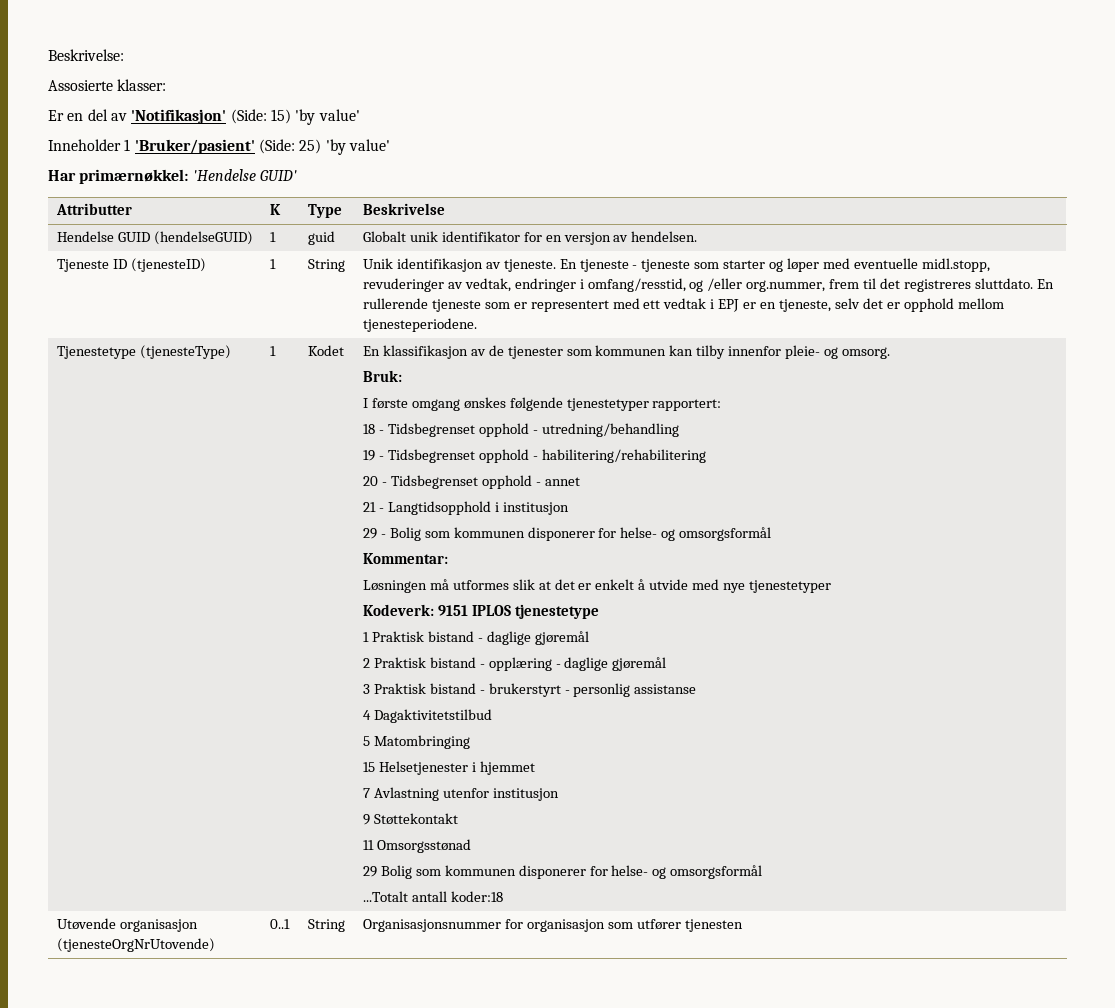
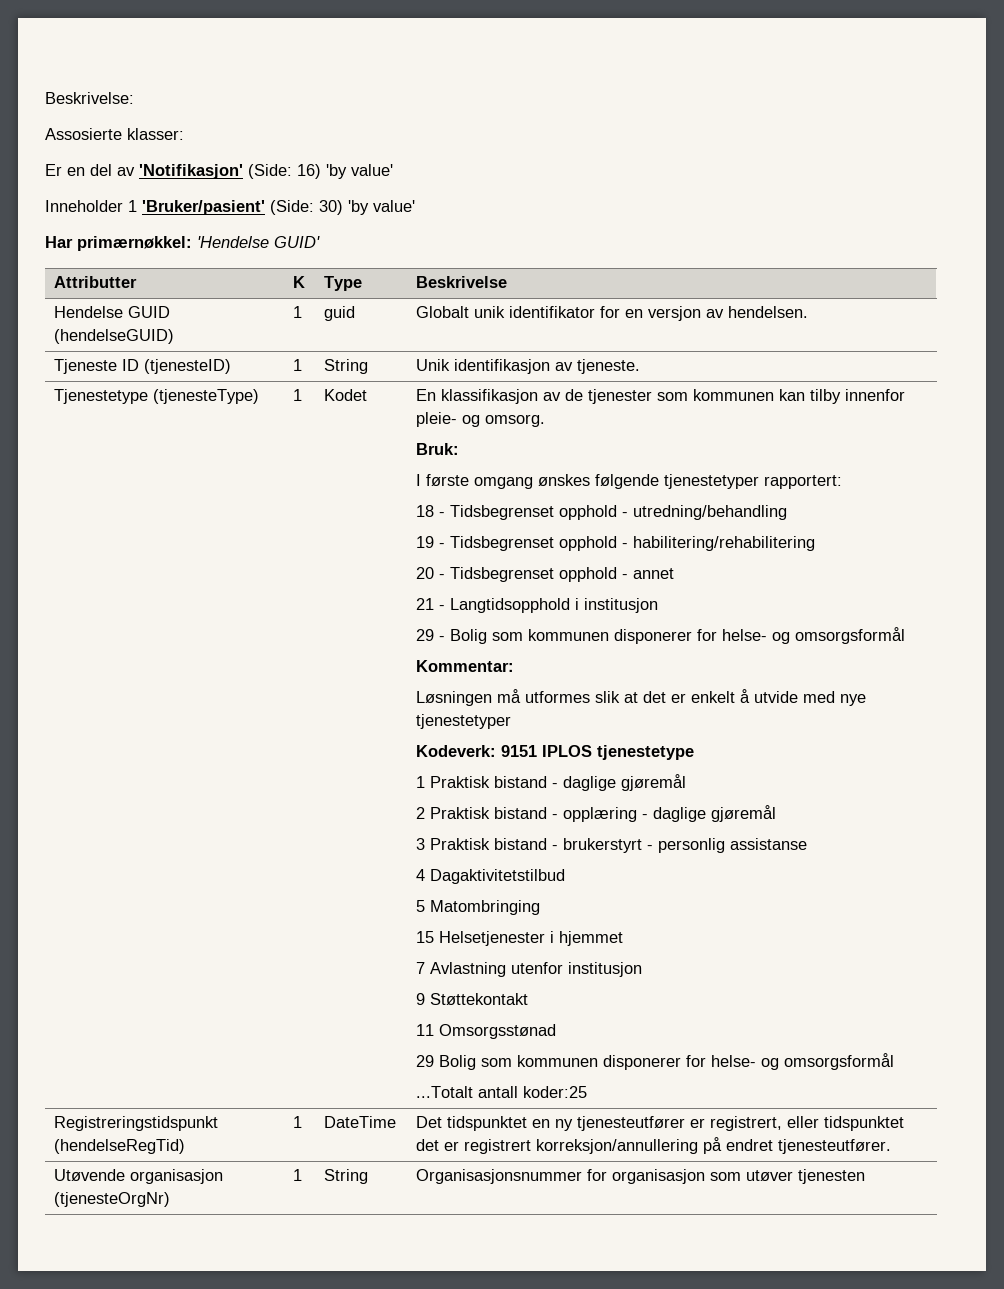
[270,109,291,124] 15) -> [297,164,321,179] 16)
[299,139,322,154] 25) -> [319,200,343,215] 30)
[559,258,990,272] [362,278,1054,292] [362,298,1004,312] [362,318,477,332] En tjeneste - tjeneste som starter og løper med eventuelle midl.stopp, revuderinger av vedtak, endringer i omfang/resstid, og /eller org.nummer, frem til det registreres sluttdato. En rullerende tjeneste som er representert med ett vedtak i EPJ er en tjeneste, selv det er opphold mellom tjenesteperiodene. -> (641, 366) none
[450,891,503,902] koder:18 -> [523,1086,588,1098] [54,1116,219,1131] [54,1139,186,1154] [293,1116,303,1128] [324,1116,397,1128] [416,1116,905,1131] [416,1137,892,1154] koder:25 // Registreringstidspunkt (hendelseRegTid) | 1 | DateTime | Det tidspunktet en ny tjenesteutfører er registrert, eller tidspunktet det er registrert korreksjon/annullering på endret tjenesteutfører.
[56,938,215,952] [269,919,290,929] (tjenesteOrgNrUtovende) | 0..1 -> [54,1192,171,1207] [293,1169,303,1181] (tjenesteOrgNr) | 1
[636,919,681,930] utfører -> [746,1170,794,1181] utøver

